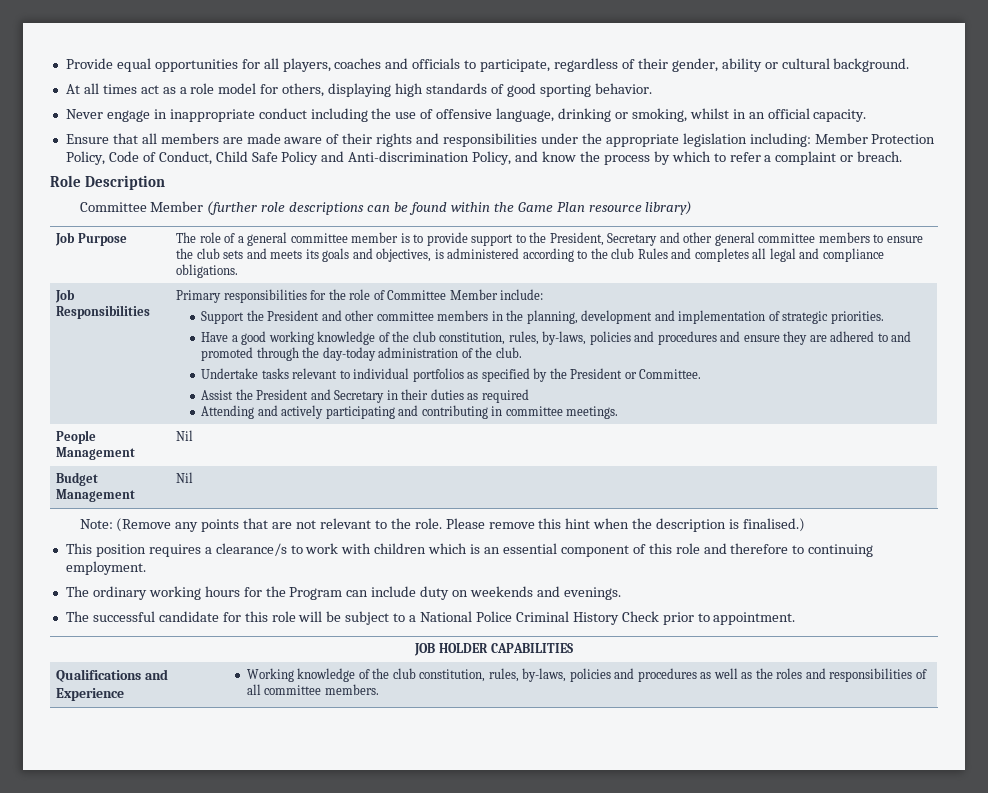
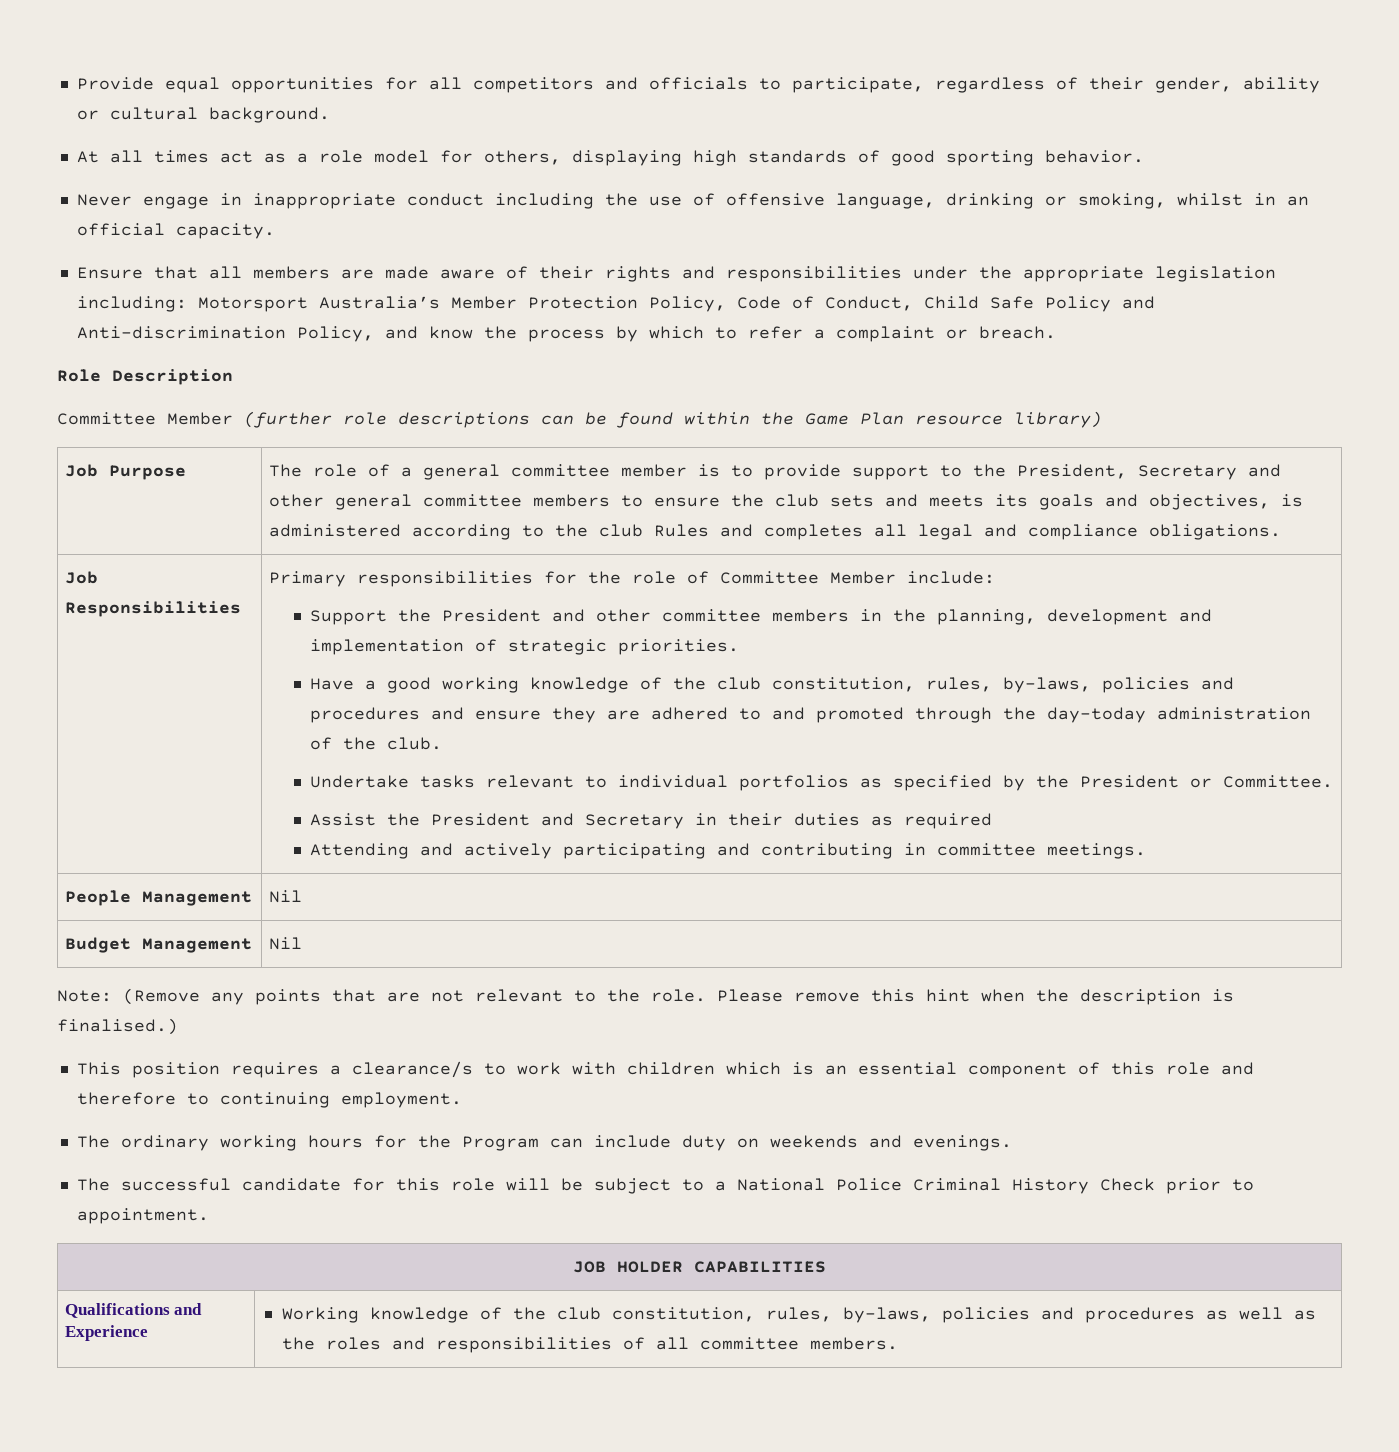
[282,58,382,72] players, coaches -> [472,77,594,93] competitors
(811, 140) none -> [197,296,440,312] Motorsport Australia’s

